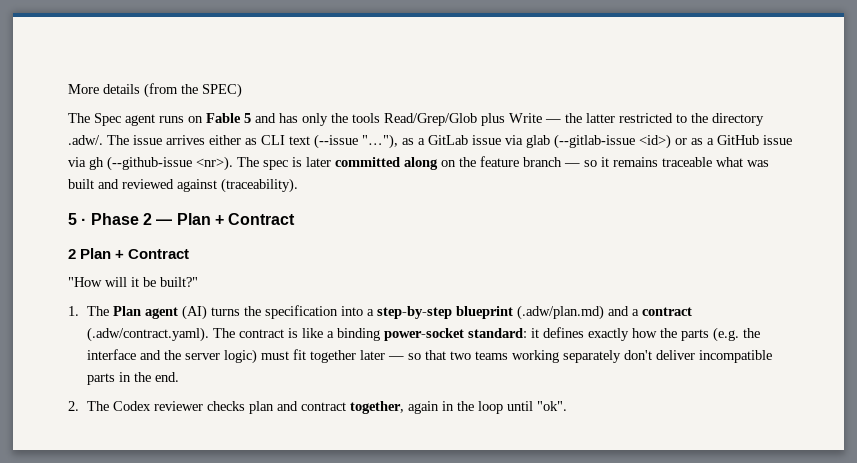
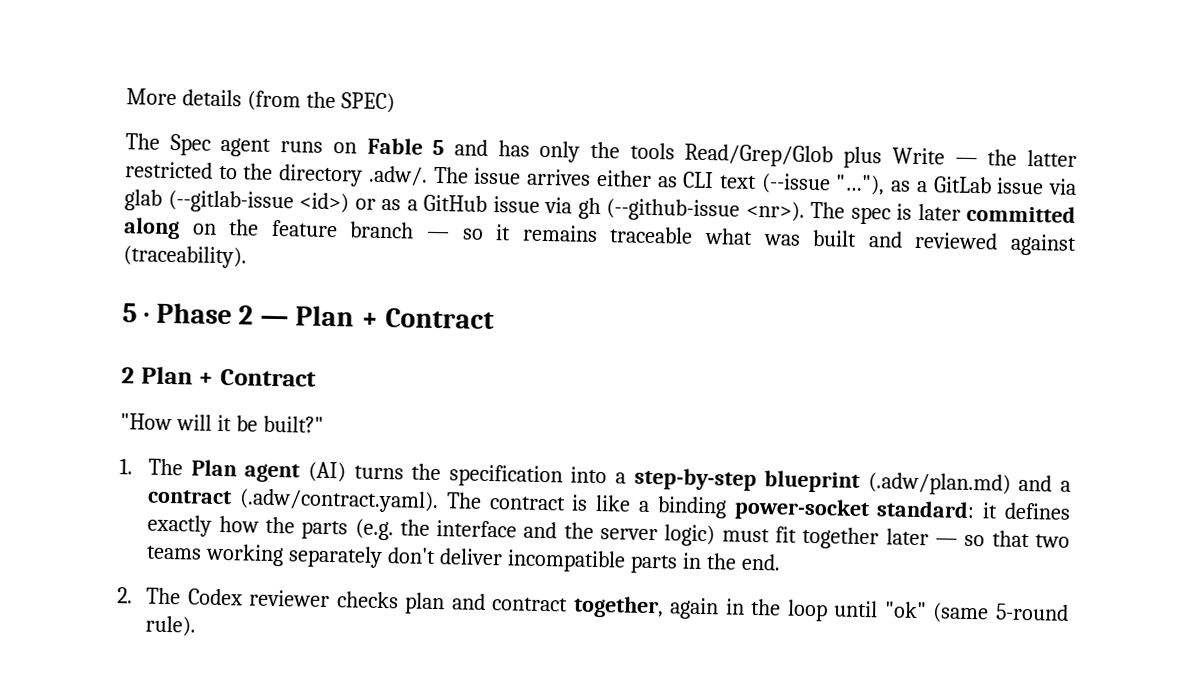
[536,401,567,411] "ok". -> [883,601,1069,624] [145,615,197,637] "ok" (same 5-round rule).

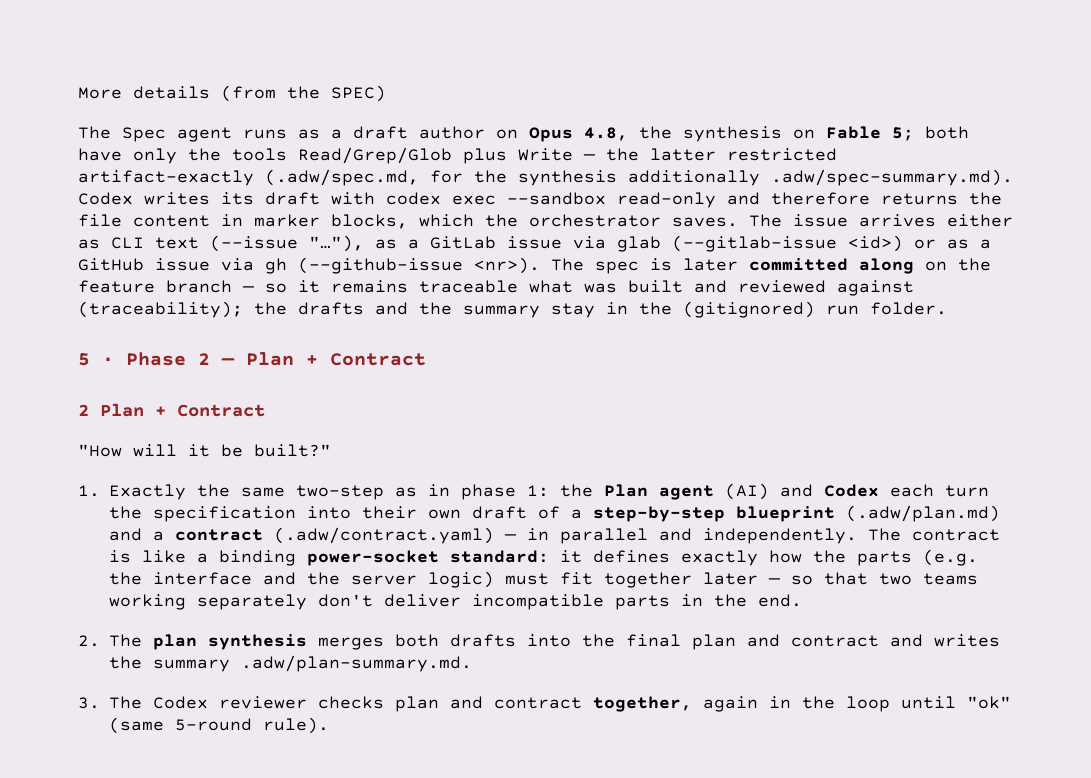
[332,137,530,157] on Fable 5 and has -> [298,126,969,142] [78,148,122,161] as a draft author on Opus 4.8, the synthesis on Fable 5; both have
[218,163,428,187] to the directory .adw/. -> [78,169,1013,186] [78,192,1002,208] [78,214,738,229] artifact-exactly (.adw/spec.md, for the synthesis additionally .adw/spec-summary.md). Codex writes its draft with codex exec --sandbox read-only and therefore returns the file content in marker blocks, which the orchestrator saves.
[123,245,247,269] (traceability). -> [78,301,947,318] (traceability); the drafts and the summary stay in the (gitignored) run folder.
[148,458,608,488] The Plan agent (AI) turns the specification into -> [109,483,989,500] [109,506,560,522] Exactly the same two-step as in phase 1: the Plan agent (AI) and Codex each turn the specification into their own draft of
[239,488,440,514] (.adw/contract.yaml). -> [274,527,857,544] (.adw/contract.yaml) — in parallel and independently.
(182, 596) none -> [153,634,1000,650] [109,655,472,672] [78,696,142,709] plan synthesis merges both drafts into the final plan and contract and writes the summary .adw/plan-summary.md. // 3. The

